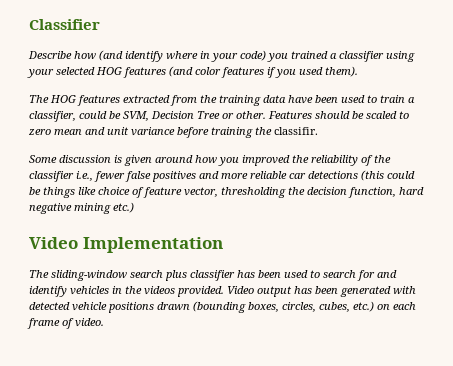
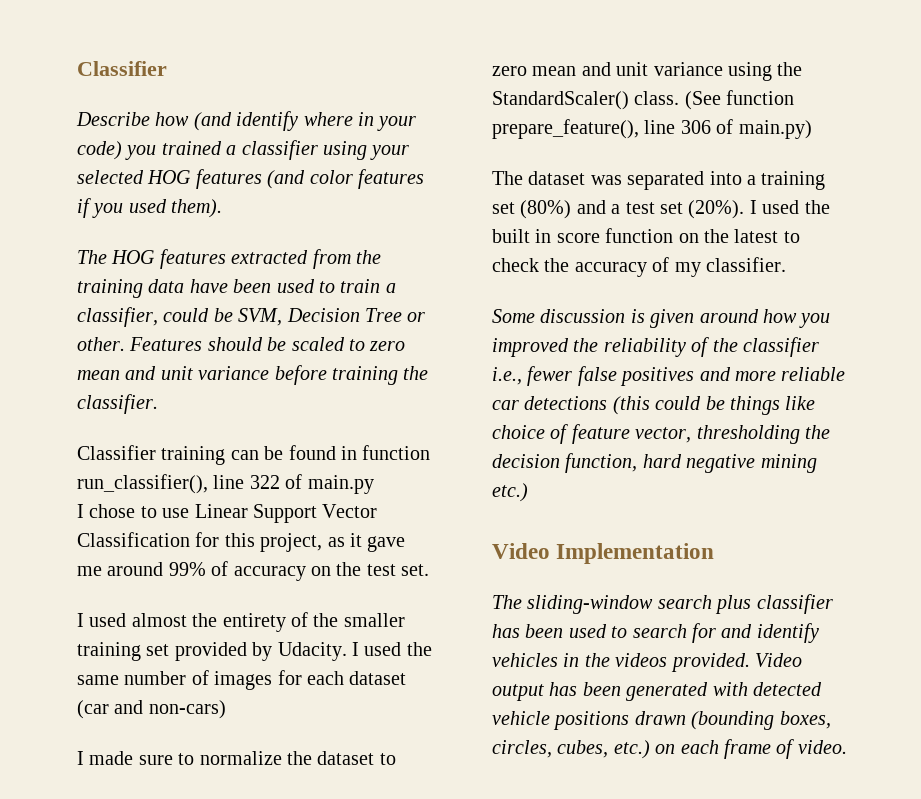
[274,127,318,135] classifir. -> [77,394,158,414] [77,445,431,465] [77,474,374,494] [77,504,378,523] [77,532,406,552] [77,561,430,581] [77,612,405,632] [77,642,432,661] [77,670,407,690] [77,700,226,719] [77,751,396,765] [492,62,803,81] [492,90,795,110] [492,119,812,139] [492,171,826,190] [492,200,830,219] [492,228,800,243] [492,257,786,277] classifier. // Classifier training can be found in function run_classifier(), line 322 of main.py // I chose to use Linear Support Vector Classification for this project, as it gave me around 99% of accuracy on the test set. // I used almost the entirety of the smaller training set provided by Udacity. I used the same number of images for each dataset (car and non-cars) // I made sure to normalize the dataset to zero mean and unit variance using the StandardScaler() class. (See function prepare_feature(), line 306 of main.py) // The dataset was separated into a training set (80%) and a test set (20%). I used the built in score function on the latest to check the accuracy of my classifier.

